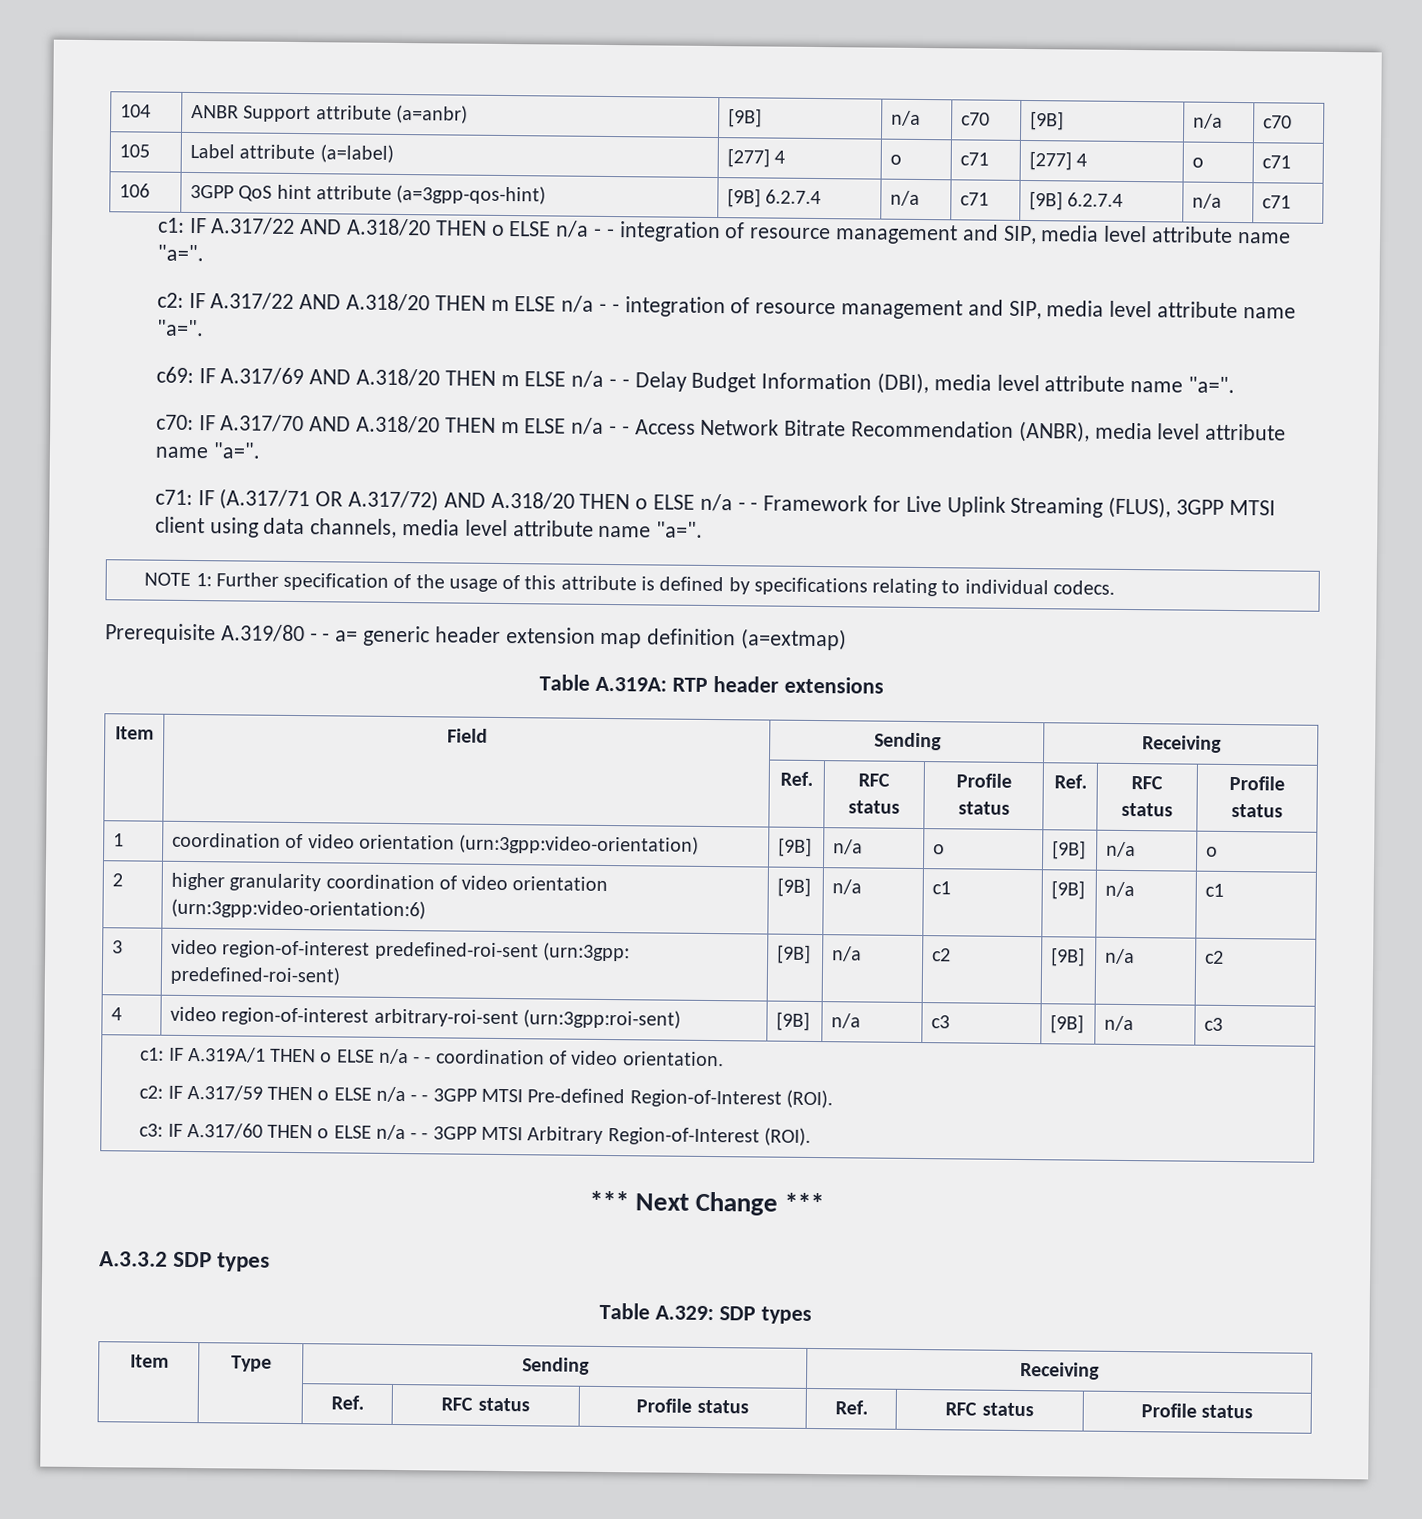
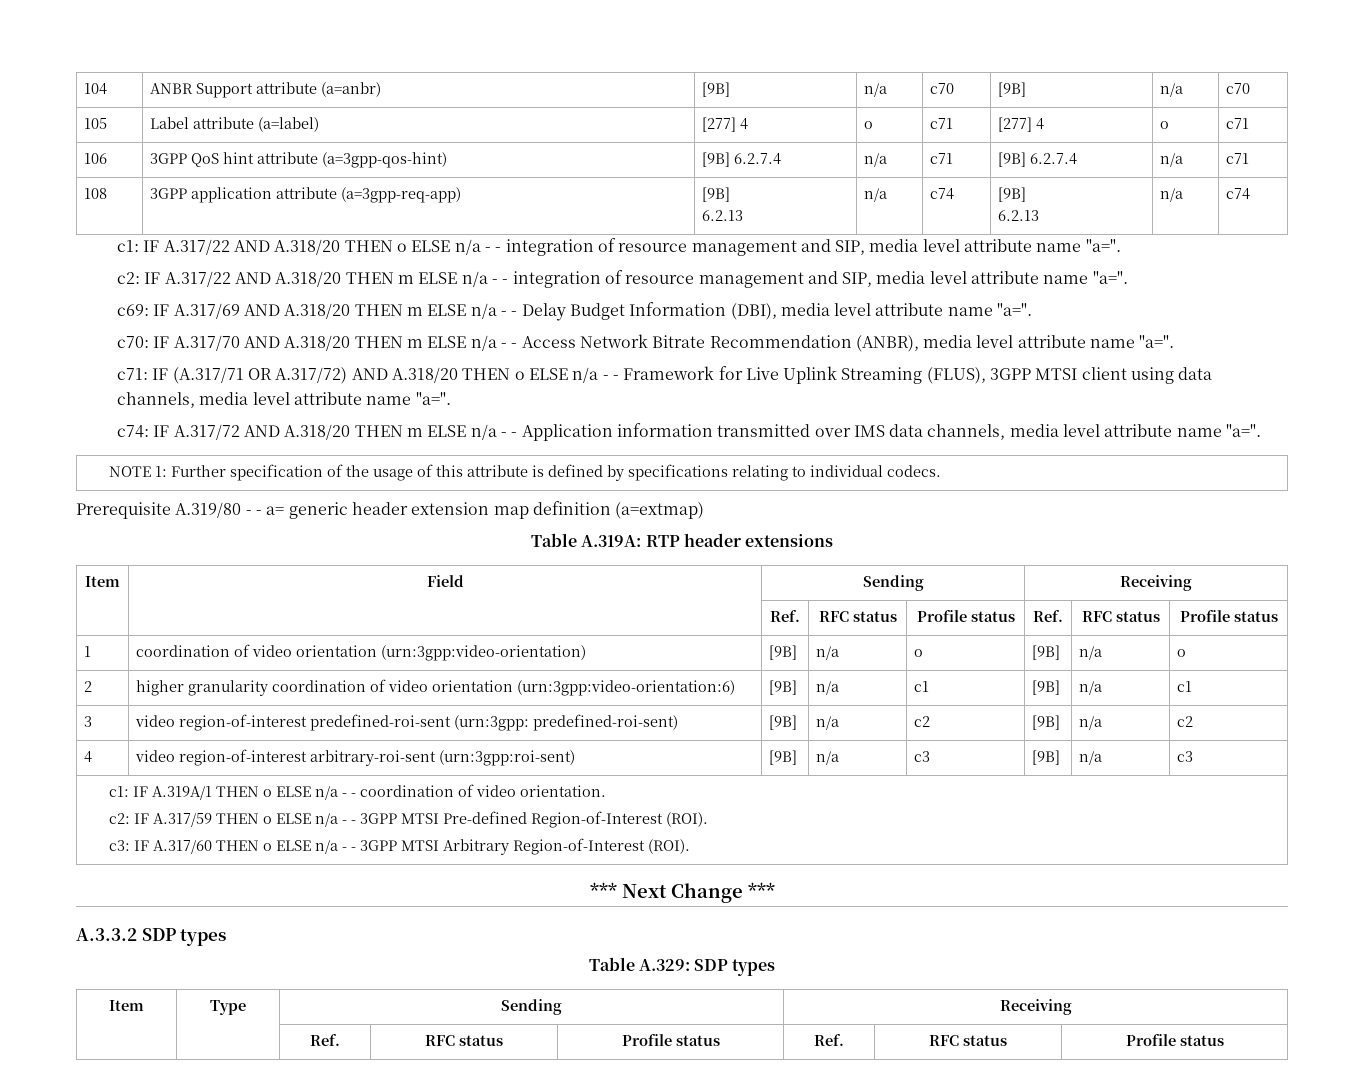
(1292, 202) none -> [83,188,107,199] [149,187,461,203] [701,187,730,202] [701,210,743,221] [863,188,887,202] [929,188,954,200] [997,187,1026,202] [997,210,1039,221] [1159,188,1183,202] [1225,188,1250,200] // 108 | 3GPP application attribute (a=3gpp-req-app) | [9B] // 6.2.13 | n/a | c74 | [9B] // 6.2.13 | n/a | c74
(704, 529) none -> [117,423,1262,441] // c74: IF A.317/72 AND A.318/20 THEN m ELSE n/a - - Application information transmitted over IMS data channels, media level attribute name "a=".

